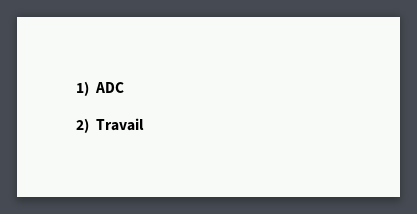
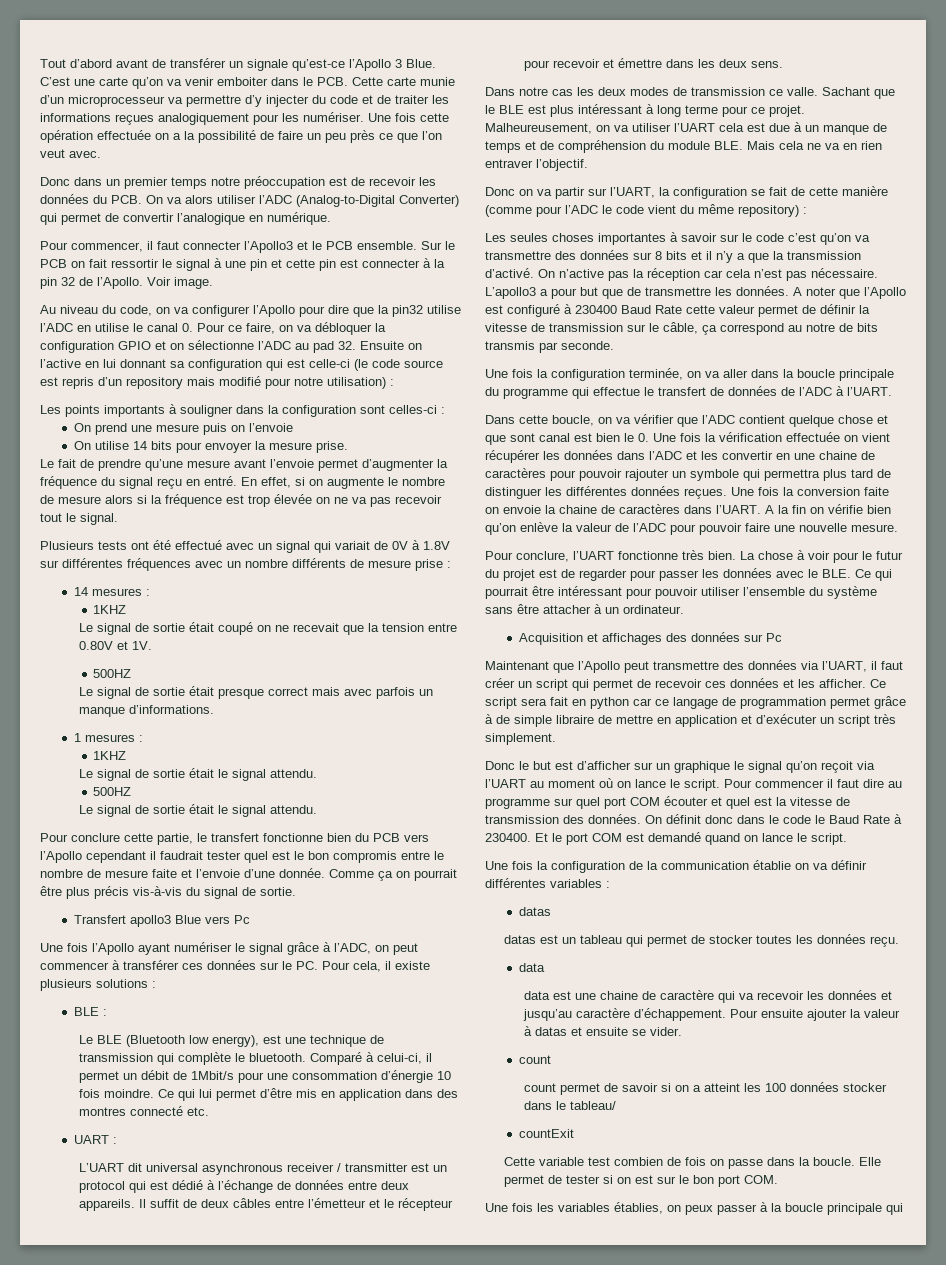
[76,81,125,96] [76,118,145,133] 1) ADC // 2) Travail -> [40,58,436,71] [40,77,455,89] [40,95,449,107] [40,112,449,125] [40,130,442,143] [40,149,101,158] [40,176,436,189] [40,194,459,207] [40,212,331,225] [40,241,455,253] [40,258,445,271] [40,277,213,289] [40,305,461,317] [40,322,386,335] [40,340,422,353] [40,359,443,371] [40,376,394,389] [40,404,445,417] [73,423,293,435] [73,441,348,453] [40,459,448,471] [40,476,445,489] [40,494,442,507] [40,513,118,525] [40,540,450,553] [40,558,451,571] [73,587,150,596] [93,605,127,614] [78,622,457,635] [78,641,152,650] [93,669,132,678] [78,686,433,699] [78,705,214,717] [73,733,143,742] [93,751,127,760] [78,768,317,781] [93,787,132,796] [78,804,317,817] [40,833,429,845] [40,851,444,863] [40,868,457,881] [40,886,296,899] [73,915,250,927] [40,942,418,955] [40,960,430,972] [40,979,156,991] [73,1007,107,1016] [78,1035,384,1047] [78,1052,432,1065] [78,1070,451,1083] [78,1088,458,1101] [78,1106,209,1116] [73,1135,117,1144] [78,1163,447,1175] [78,1180,409,1193] [78,1198,453,1211] [523,58,783,71] [485,87,895,99] [485,104,805,117] [485,122,887,135] [485,140,882,153] [485,159,588,171] [485,186,888,199] [485,204,807,217] [485,232,870,245] [485,250,861,263] [485,268,878,281] [485,286,906,299] [485,304,870,317] [485,322,878,335] [485,341,614,353] [485,368,894,381] [485,386,892,399] [485,414,888,427] [485,432,890,445] [485,450,875,463] [485,468,891,481] [485,486,889,499] [485,504,891,514] [485,522,898,535] [485,550,903,563] [485,568,892,581] [485,586,877,599] [485,604,684,614] [518,632,782,645] [485,660,903,673] [485,678,886,691] [485,696,906,709] [485,714,896,727] [485,733,556,745] [485,761,875,773] [485,778,902,791] [485,796,850,809] [485,814,902,824] [485,832,847,845] [485,860,867,873] [485,878,610,888] [518,907,551,916] [504,934,900,947] [518,963,545,972] [523,990,892,1003] [522,1008,900,1021] [523,1026,682,1036] [518,1055,551,1064] [523,1082,887,1095] [523,1101,616,1110] [518,1129,574,1138] [504,1157,882,1169] [504,1175,779,1187] [485,1202,903,1215] Tout d’abord avant de transférer un signale qu’est-ce l’Apollo 3 Blue. C’est une carte qu’on va venir emboiter dans le PCB. Cette carte munie d’un microprocesseur va permettre d’y injecter du code et de traiter les informations reçues analogiquement pour les numériser. Une fois cette opération effectuée on a la possibilité de faire un peu près ce que l’on veut avec. // Donc dans un premier temps notre préoccupation est de recevoir les données du PCB. On va alors utiliser l’ADC (Analog-to-Digital Converter) qui permet de convertir l’analogique en numérique. // Pour commencer, il faut connecter l’Apollo3 et le PCB ensemble. Sur le PCB on fait ressortir le signal à une pin et cette pin est connecter à la pin 32 de l’Apollo. Voir image. // Au niveau du code, on va configurer l’Apollo pour dire que la pin32 utilise l’ADC en utilise le canal 0. Pour ce faire, on va débloquer la configuration GPIO et on sélectionne l’ADC au pad 32. Ensuite on l’active en lui donnant sa configuration qui est celle-ci (le code source est repris d’un repository mais modifié pour notre utilisation) : // Les points importants à souligner dans la configuration sont celles-ci : // On prend une mesure puis on l’envoie // On utilise 14 bits pour envoyer la mesure prise. // Le fait de prendre qu’une mesure avant l’envoie permet d’augmenter la fréquence du signal reçu en entré. En effet, si on augmente le nombre de mesure alors si la fréquence est trop élevée on ne va pas recevoir tout le signal. // Plusieurs tests ont été effectué avec un signal qui variait de 0V à 1.8V sur différentes fréquences avec un nombre différents de mesure prise : // 14 mesures : // 1KHZ // Le signal de sortie était coupé on ne recevait que la tension entre 0.80V et 1V. // 500HZ // Le signal de sortie était presque correct mais avec parfois un manque d’informations. // 1 mesures : // 1KHZ // Le signal de sortie était le signal attendu. // 500HZ // Le signal de sortie était le signal attendu. // Pour conclure cette partie, le transfert fonctionne bien du PCB vers l’Apollo cependant il faudrait tester quel est le bon compromis entre le nombre de mesure faite et l’envoie d’une donnée. Comme ça on pourrait être plus précis vis-à-vis du signal de sortie. // Transfert apollo3 Blue vers Pc // Une fois l’Apollo ayant numériser le signal grâce à l’ADC, on peut commencer à transférer ces données sur le PC. Pour cela, il existe plusieurs solutions : // BLE : // Le BLE (Bluetooth low energy), est une technique de transmission qui complète le bluetooth. Comparé à celui-ci, il permet un débit de 1Mbit/s pour une consommation d’énergie 10 fois moindre. Ce qui lui permet d’être mis en application dans des montres connecté etc. // UART : // L’UART dit universal asynchronous receiver / transmitter est un protocol qui est dédié à l’échange de données entre deux appareils. Il suffit de deux câbles entre l’émetteur et le récepteur pour recevoir et émettre dans les deux sens. // Dans notre cas les deux modes de transmission ce valle. Sachant que le BLE est plus intéressant à long terme pour ce projet. Malheureusement, on va utiliser l’UART cela est due à un manque de temps et de compréhension du module BLE. Mais cela ne va en rien entraver l’objectif. // Donc on va partir sur l’UART, la configuration se fait de cette manière (comme pour l’ADC le code vient du même repository) : // Les seules choses importantes à savoir sur le code c’est qu’on va transmettre des données sur 8 bits et il n’y a que la transmission d’activé. On n’active pas la réception car cela n’est pas nécessaire. L’apollo3 a pour but que de transmettre les données. A noter que l’Apollo est configuré à 230400 Baud Rate cette valeur permet de définir la vitesse de transmission sur le câble, ça correspond au notre de bits transmis par seconde. // Une fois la configuration terminée, on va aller dans la boucle principale du programme qui effectue le transfert de données de l’ADC à l’UART. // Dans cette boucle, on va vérifier que l’ADC contient quelque chose et que sont canal est bien le 0. Une fois la vérification effectuée on vient récupérer les données dans l’ADC et les convertir en une chaine de caractères pour pouvoir rajouter un symbole qui permettra plus tard de distinguer les différentes données reçues. Une fois la conversion faite on envoie la chaine de caractères dans l’UART. A la fin on vérifie bien qu’on enlève la valeur de l’ADC pour pouvoir faire une nouvelle mesure. // Pour conclure, l’UART fonctionne très bien. La chose à voir pour le futur du projet est de regarder pour passer les données avec le BLE. Ce qui pourrait être intéressant pour pouvoir utiliser l’ensemble du système sans être attacher à un ordinateur. // Acquisition et affichages des données sur Pc // Maintenant que l’Apollo peut transmettre des données via l’UART, il faut créer un script qui permet de recevoir ces données et les afficher. Ce script sera fait en python car ce langage de programmation permet grâce à de simple libraire de mettre en application et d’exécuter un script très simplement. // Donc le but est d’afficher sur un graphique le signal qu’on reçoit via l’UART au moment où on lance le script. Pour commencer il faut dire au programme sur quel port COM écouter et quel est la vitesse de transmission des données. On définit donc dans le code le Baud Rate à 230400. Et le port COM est demandé quand on lance le script. // Une fois la configuration de la communication établie on va définir différentes variables : // datas // datas est un tableau qui permet de stocker toutes les données reçu. // data // data est une chaine de caractère qui va recevoir les données et jusqu’au caractère d’échappement. Pour ensuite ajouter la valeur à datas et ensuite se vider. // count // count permet de savoir si on a atteint les 100 données stocker dans le tableau/ // countExit // Cette variable test combien de fois on passe dans la boucle. Elle permet de tester si on est sur le bon port COM. // Une fois les variables établies, on peux passer à la boucle principale qui

